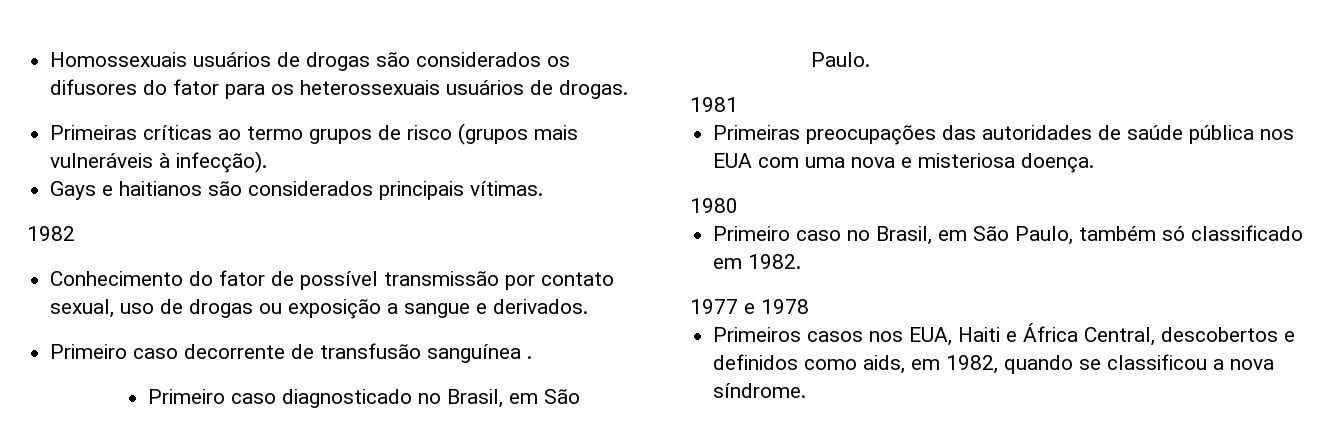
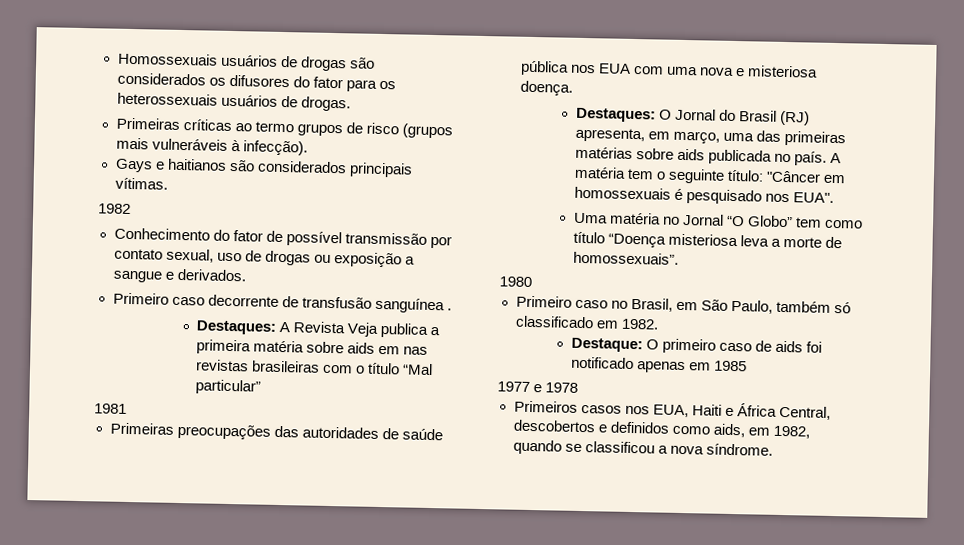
[147,389,580,408] [810,52,870,67] Primeiro caso diagnosticado no Brasil, em São Paulo. -> [196,320,441,338] [196,339,429,355] [195,359,434,376] [195,379,262,395] Destaques: A Revista Veja publica a primeira matéria sobre aids em nas revistas brasileiras com o título “Mal particular”
(1095, 163) none -> [575,107,811,126] [574,127,847,147] [574,146,842,166] [573,166,847,184] [573,186,835,205] [573,212,864,229] [572,231,843,249] [572,251,679,265] // Destaques: O Jornal do Brasil (RJ) apresenta, em março, uma das primeiras matérias sobre aids publicada no país. A matéria tem o seguinte título: "Câncer em homossexuais é pesquisado nos EUA". // Uma matéria no Jornal “O Globo” tem como título “Doença misteriosa leva a morte de homossexuais”.
(802, 261) none -> [570,337,823,354] [570,356,748,374] // Destaque: O primeiro caso de aids foi notificado apenas em 1985

